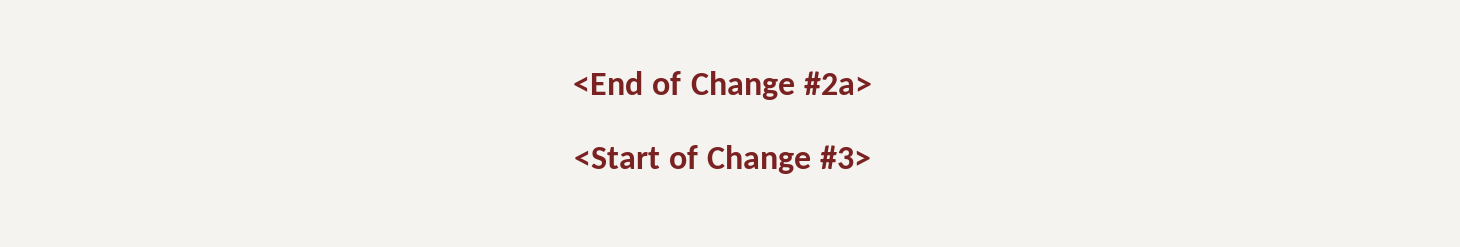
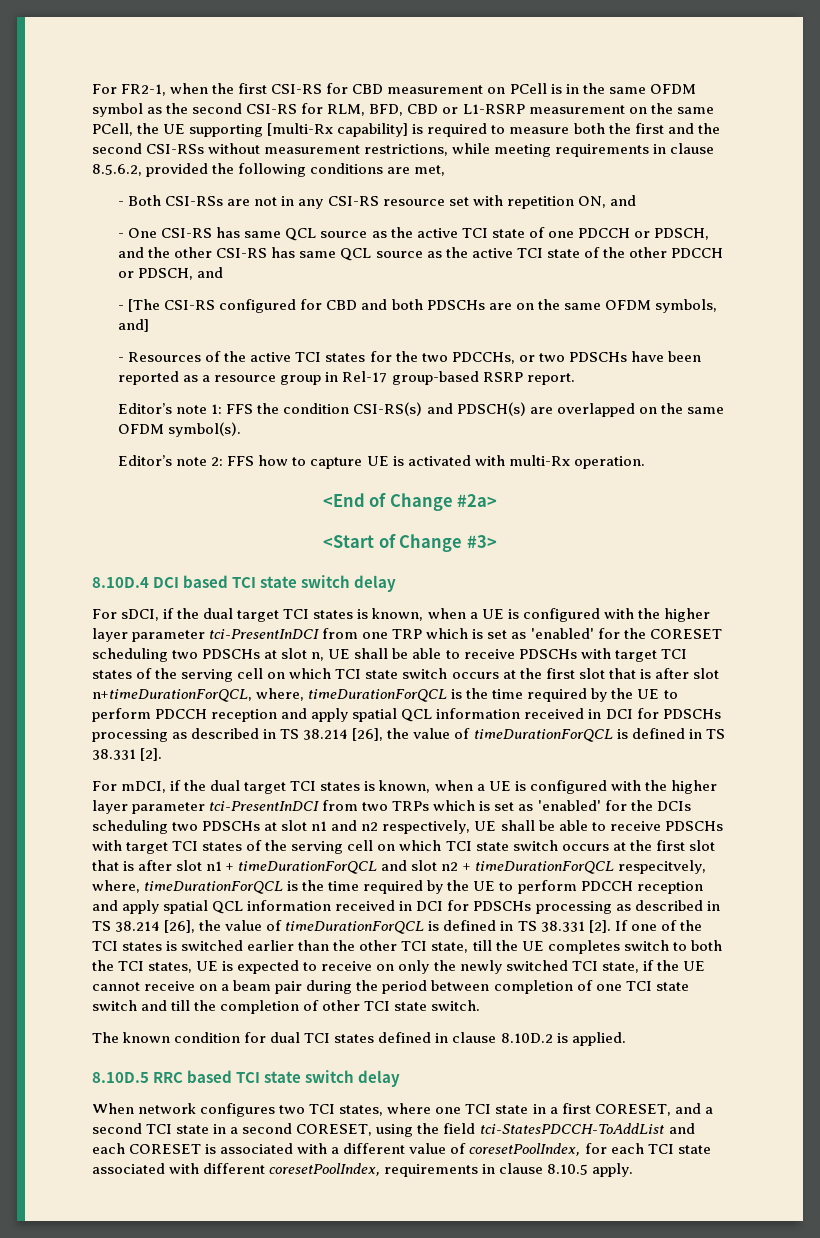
(573, 83) none -> [92,83,696,96] [92,103,714,117] [92,123,720,137] [92,143,715,157] [92,163,446,177] [118,195,636,209] [118,227,709,241] [118,247,723,261] [118,267,224,280] [118,299,717,313] [118,319,150,332] [118,351,701,364] [118,371,575,385] [118,402,724,417] [118,422,242,437] [118,455,645,469] For FR2-1, when the first CSI-RS for CBD measurement on PCell is in the same OFDM symbol as the second CSI-RS for RLM, BFD, CBD or L1-RSRP measurement on the same PCell, the UE supporting [multi-Rx capability] is required to measure both the first and the second CSI-RSs without measurement restrictions, while meeting requirements in clause 8.5.6.2, provided the following conditions are met, // - Both CSI-RSs are not in any CSI-RS resource set with repetition ON, and // - One CSI-RS has same QCL source as the active TCI state of one PDCCH or PDSCH, and the other CSI-RS has same QCL source as the active TCI state of the other PDCCH or PDSCH, and // - [The CSI-RS configured for CBD and both PDSCHs are on the same OFDM symbols, and] // - Resources of the active TCI states for the two PDCCHs, or two PDSCHs have been reported as a resource group in Rel-17 group-based RSRP report. // Editor’s note 1: FFS the condition CSI-RS(s) and PDSCH(s) are overlapped on the same OFDM symbol(s). // Editor’s note 2: FFS how to capture UE is activated with multi-Rx operation. //
(872, 157) none -> [92,575,397,592] [92,608,710,622] [92,628,722,642] [92,648,687,662] [92,668,719,682] [92,688,678,702] [92,708,721,722] [92,728,725,742] [92,748,163,761] [92,780,717,794] [92,800,691,814] [92,820,723,834] [92,840,715,854] [92,860,706,874] [92,880,703,894] [92,900,720,914] [92,920,702,934] [92,940,722,954] [92,960,705,974] [92,980,689,994] [92,1000,481,1014] [92,1032,626,1046] [92,1070,401,1087] [92,1103,713,1117] [92,1123,695,1137] [92,1143,711,1156] [92,1163,634,1177] // 8.10D.4 DCI based TCI state switch delay // For sDCI, if the dual target TCI states is known, when a UE is configured with the higher layer parameter tci-PresentInDCI from one TRP which is set as 'enabled' for the CORESET scheduling two PDSCHs at slot n, UE shall be able to receive PDSCHs with target TCI states of the serving cell on which TCI state switch occurs at the first slot that is after slot n+timeDurationForQCL, where, timeDurationForQCL is the time required by the UE to perform PDCCH reception and apply spatial QCL information received in DCI for PDSCHs processing as described in TS 38.214 [26], the value of timeDurationForQCL is defined in TS 38.331 [2]. // For mDCI, if the dual target TCI states is known, when a UE is configured with the higher layer parameter tci-PresentInDCI from two TRPs which is set as 'enabled' for the DCIs scheduling two PDSCHs at slot n1 and n2 respectively, UE shall be able to receive PDSCHs with target TCI states of the serving cell on which TCI state switch occurs at the first slot that is after slot n1 + timeDurationForQCL and slot n2 + timeDurationForQCL respecitvely, where, timeDurationForQCL is the time required by the UE to perform PDCCH reception and apply spatial QCL information received in DCI for PDSCHs processing as described in TS 38.214 [26], the value of timeDurationForQCL is defined in TS 38.331 [2]. If one of the TCI states is switched earlier than the other TCI state, till the UE completes switch to both the TCI states, UE is expected to receive on only the newly switched TCI state, if the UE cannot receive on a beam pair during the period between completion of one TCI state switch and till the completion of other TCI state switch. // The known condition for dual TCI states defined in clause 8.10D.2 is applied. // 8.10D.5 RRC based TCI state switch delay // When network configures two TCI states, where one TCI state in a first CORESET, and a second TCI state in a second CORESET, using the field tci-StatesPDCCH-ToAddList and each CORESET is associated with a different value of coresetPoolIndex, for each TCI state associated with different coresetPoolIndex, requirements in clause 8.10.5 apply.

